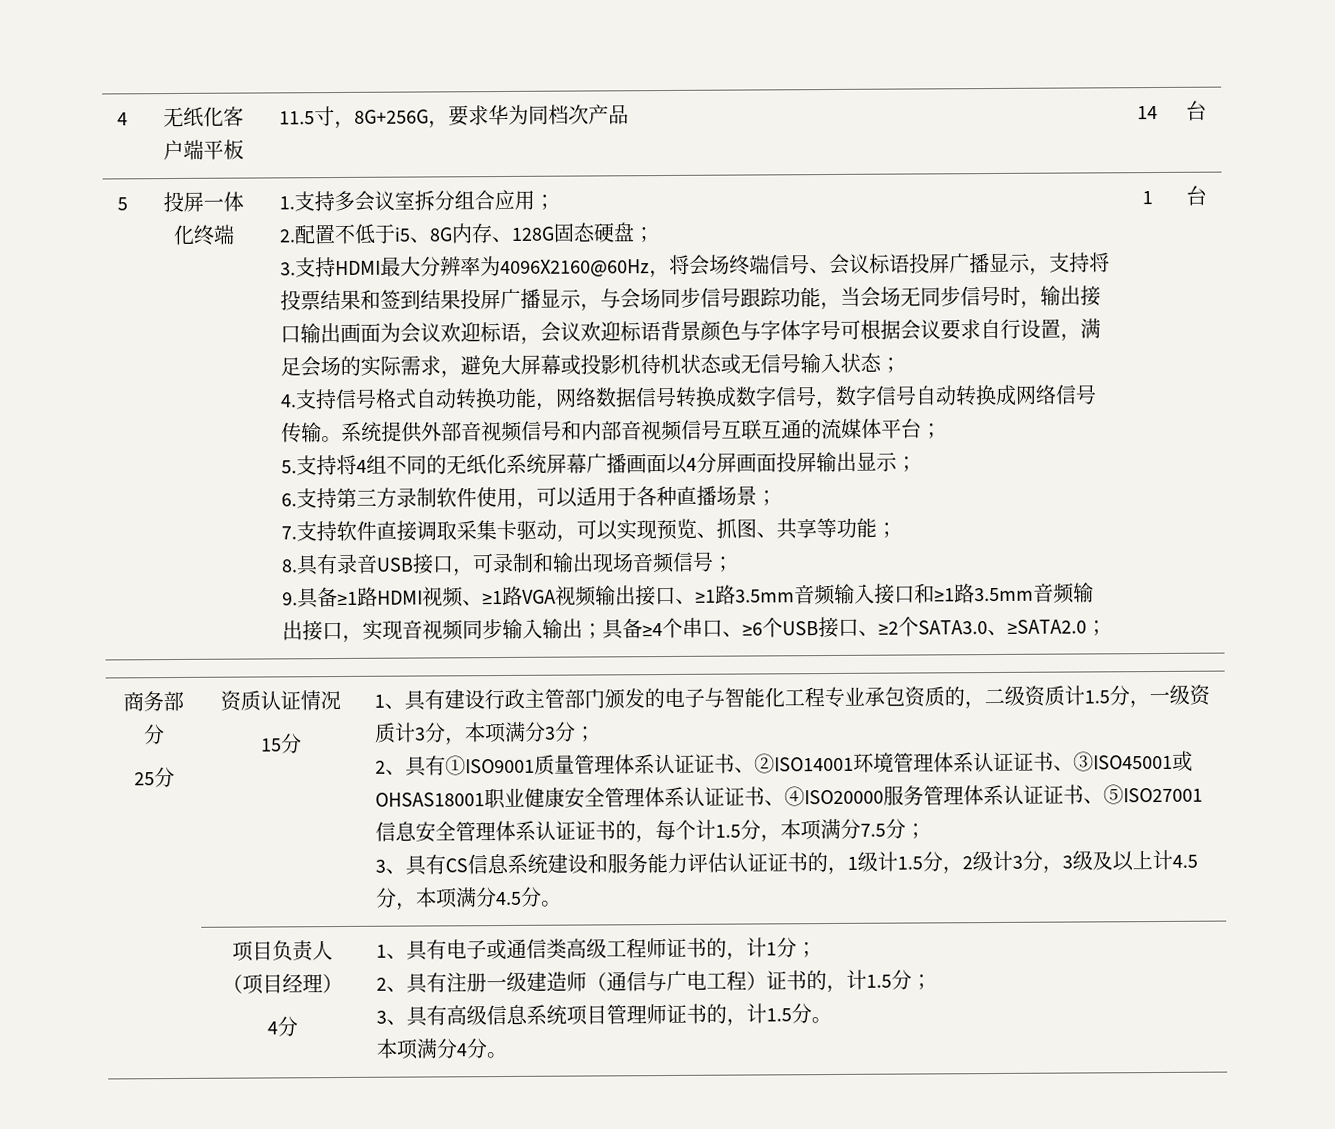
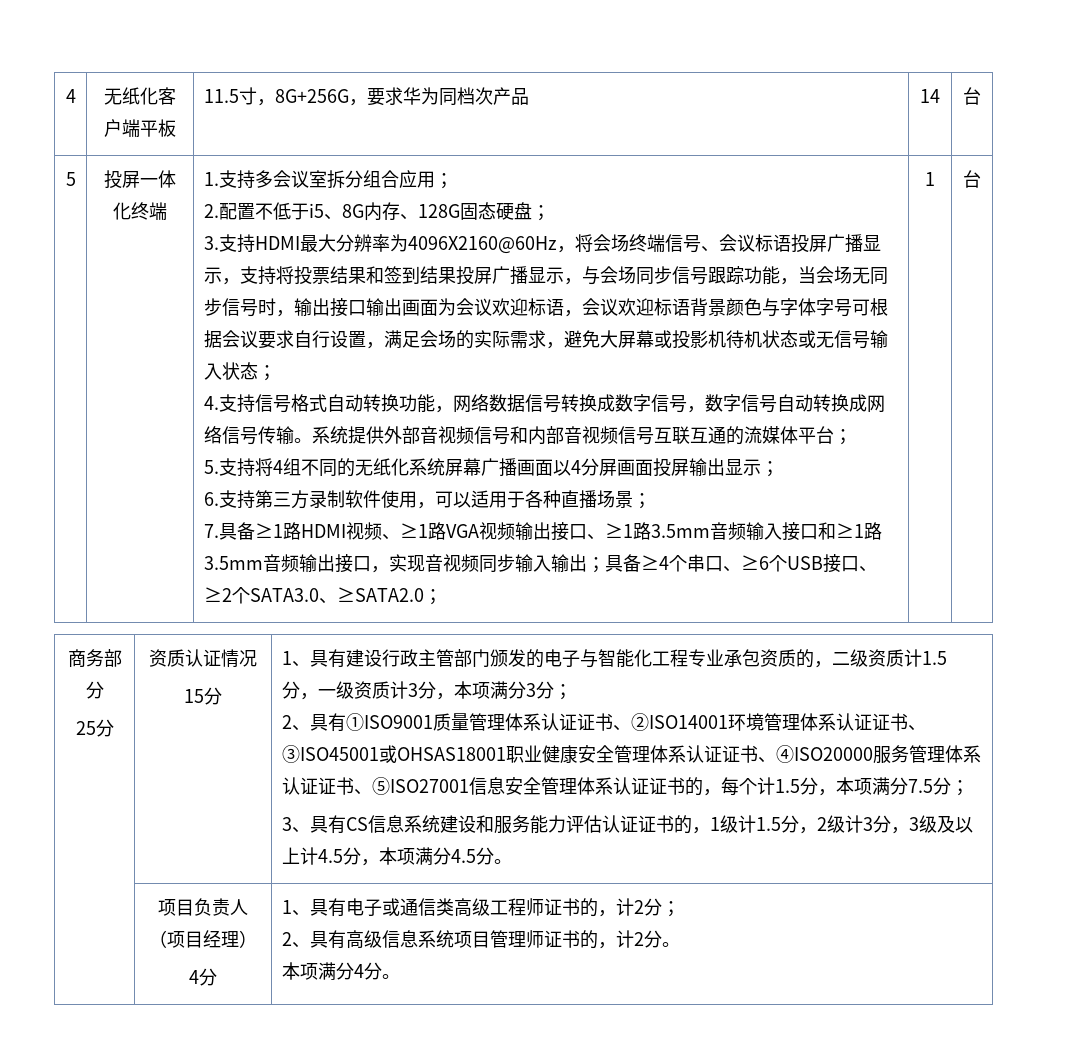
[295,517,897,543] [280,551,734,577] [281,592,298,606] 支持软件直接调取采集卡驱动，可以实现预览、抓图、共享等功能； // 8.具有录音USB接口，可录制和输出现场音频信号； // 9. -> (219, 531) none
[765,937,817,958] [375,969,932,994] [375,1010,387,1024] 1分； // 2、具有注册一级建造师（通信与广电工程）证书的，计1.5分； // 3 -> [633,898,680,917] [281,932,292,946] 2分； // 2
[765,1008,792,1022] 1.5 -> [633,932,644,946] 2

